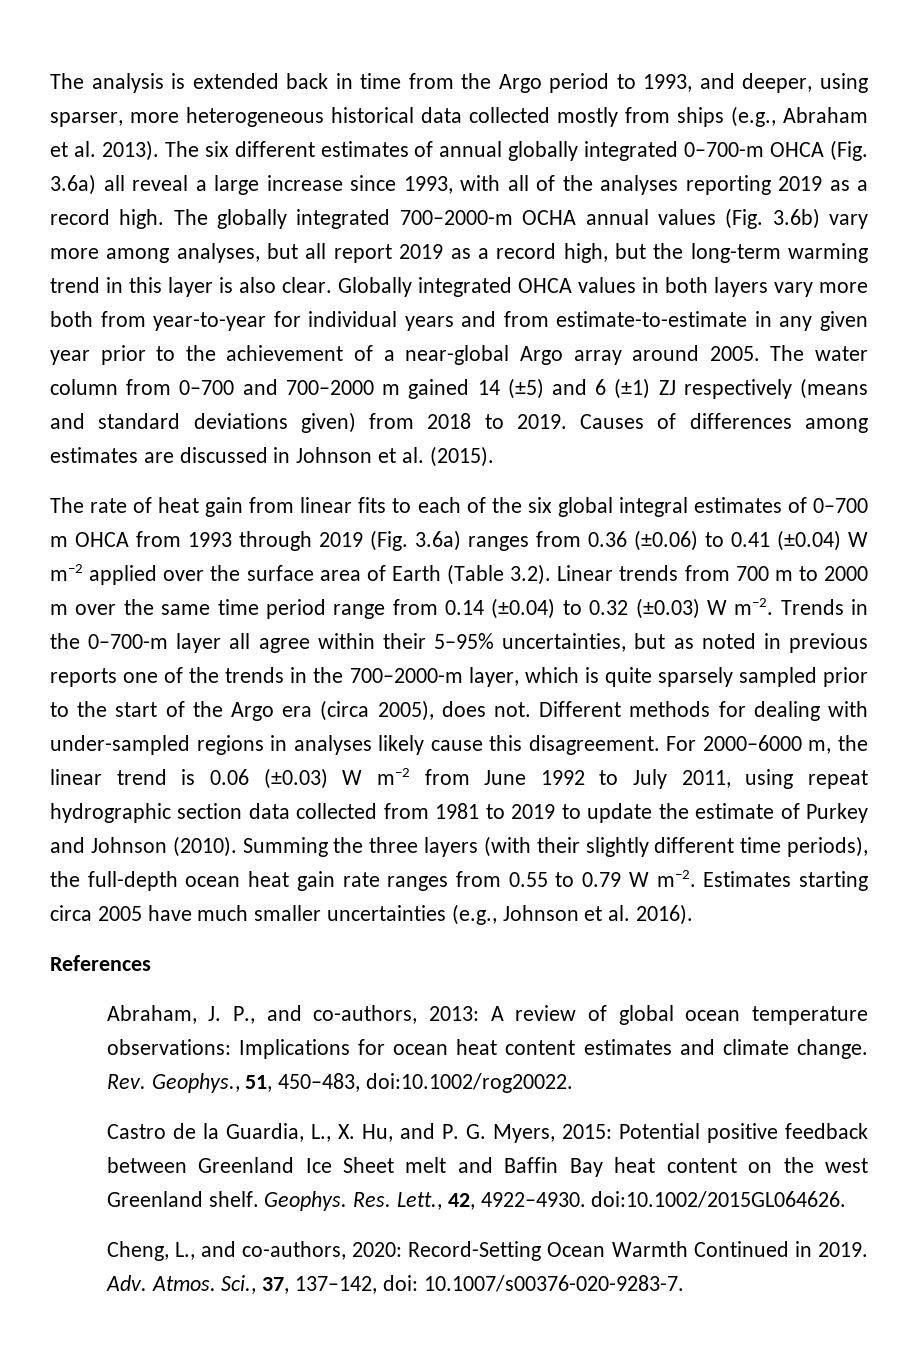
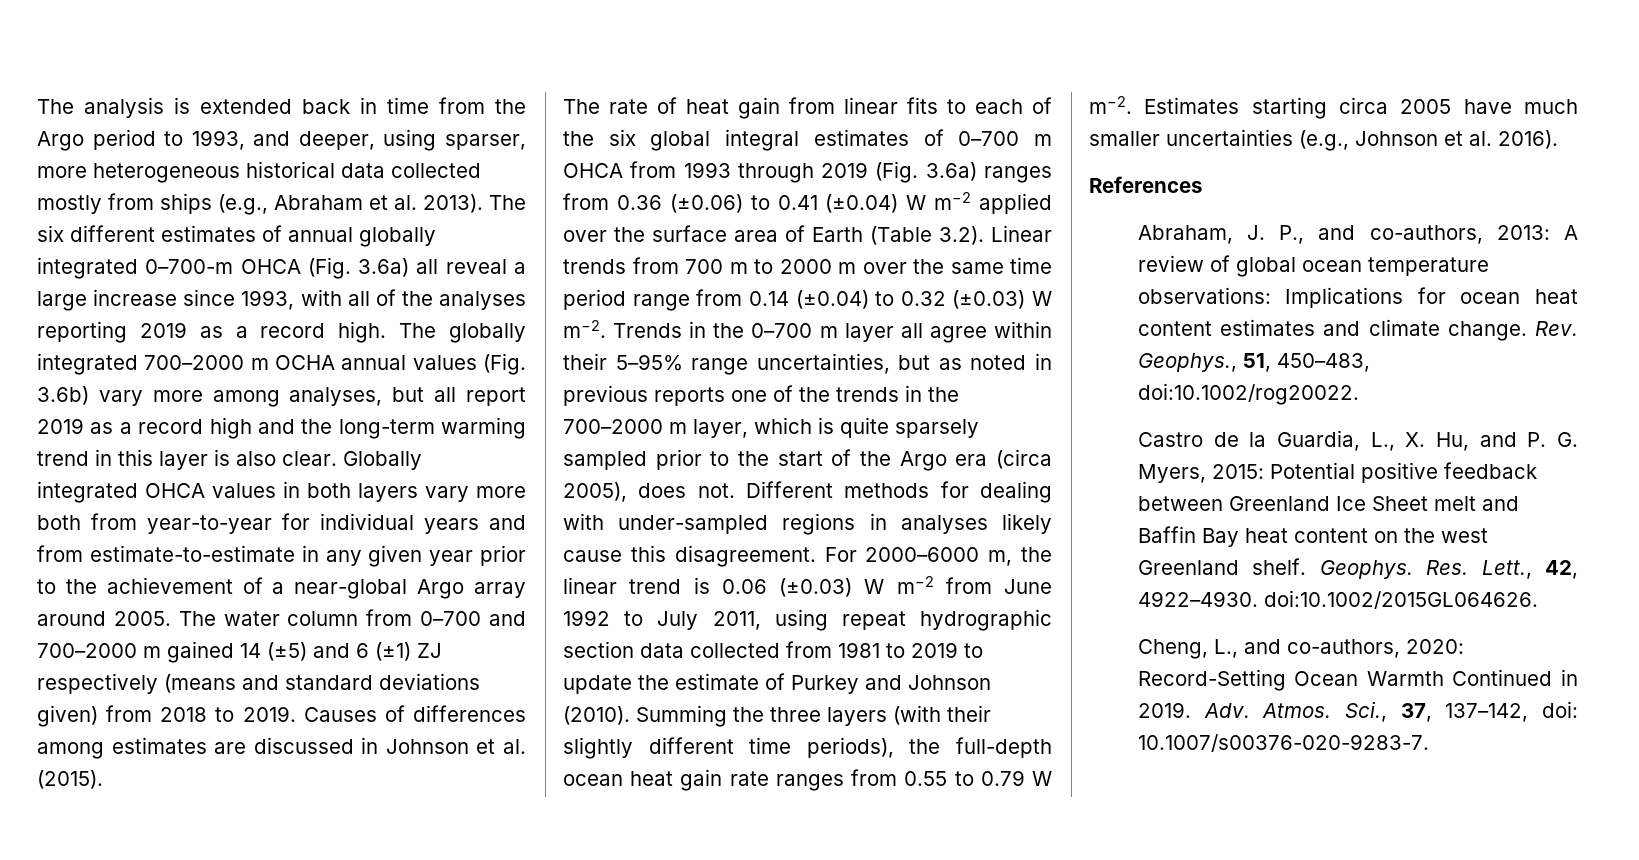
[399,210,513,225] 700–2000-m -> [144,355,269,370] 700–2000 m
[563,243,646,263] high, but -> [209,417,295,439] high and
[88,634,169,649] 0–700-m -> [751,323,838,338] 0–700 m
(495, 641) none -> [691,358,749,375] range
[349,668,463,683] 700–2000-m -> [563,419,687,434] 700–2000 m

